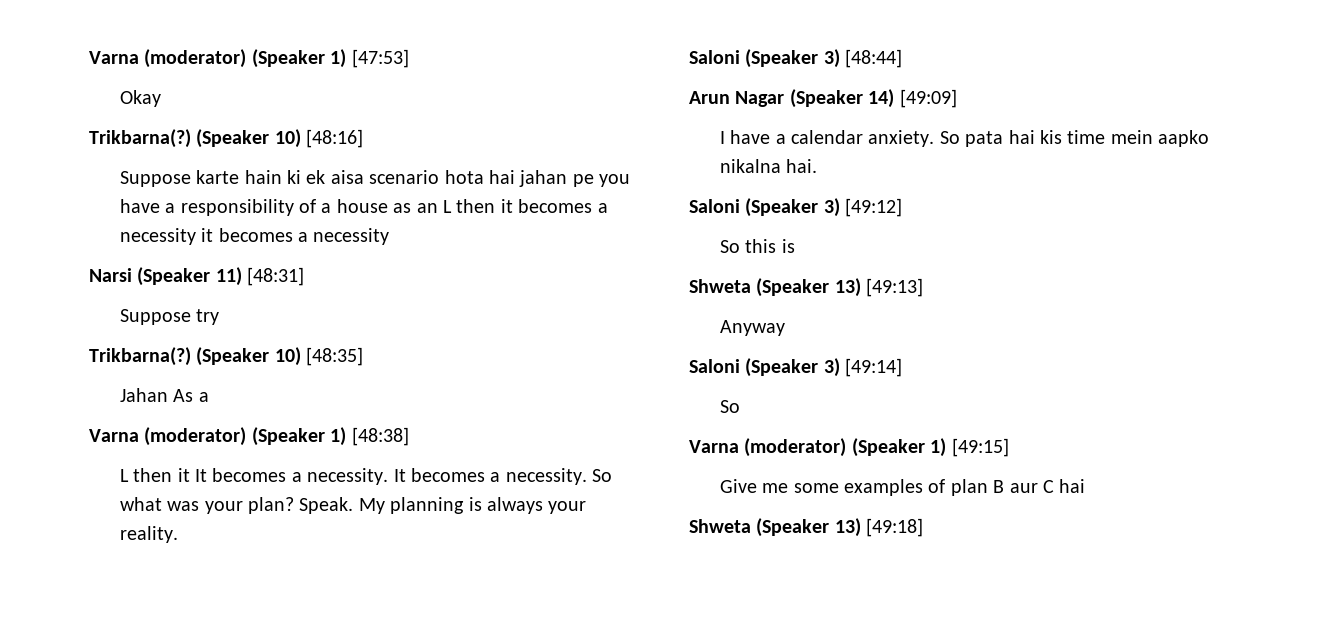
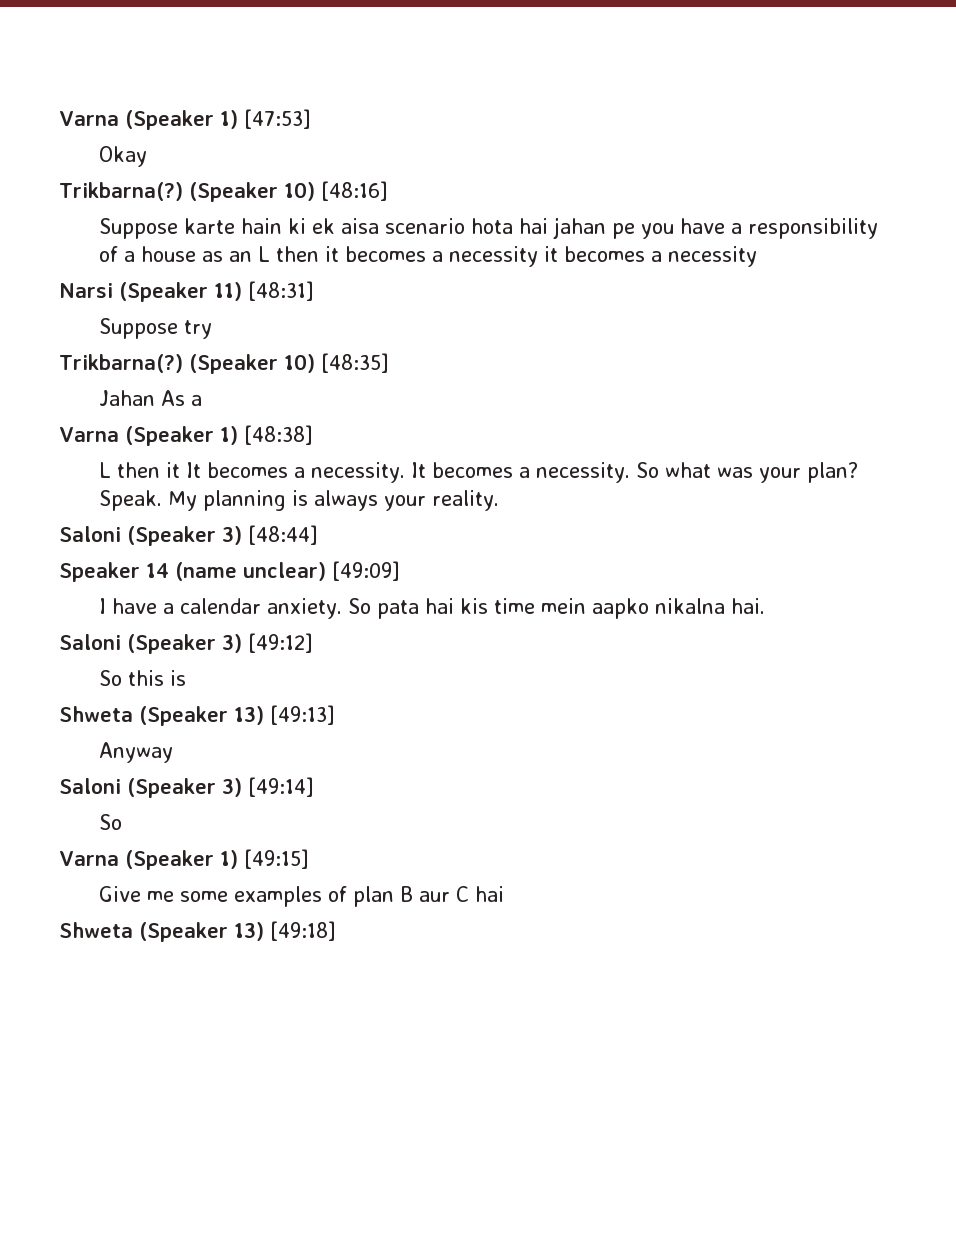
[89,49,247,68] Varna (moderator) -> [59,111,119,126] Varna
[144,427,247,446] (moderator) -> (119, 434) none
[689,89,895,108] Arun Nagar (Speaker 14) -> [59,562,326,582] Speaker 14 (name unclear)
[744,438,847,457] (moderator) -> (119, 858) none

